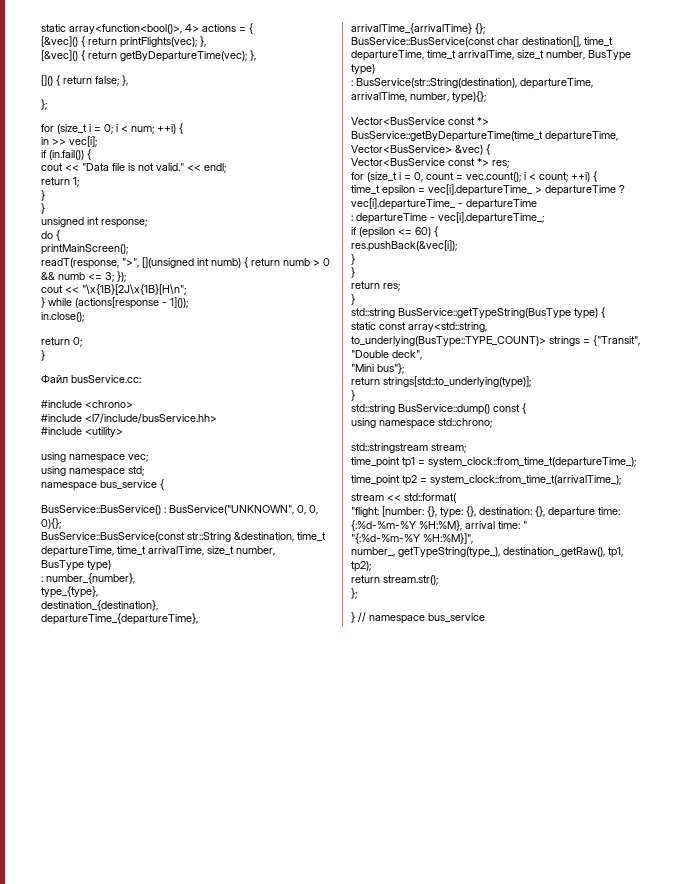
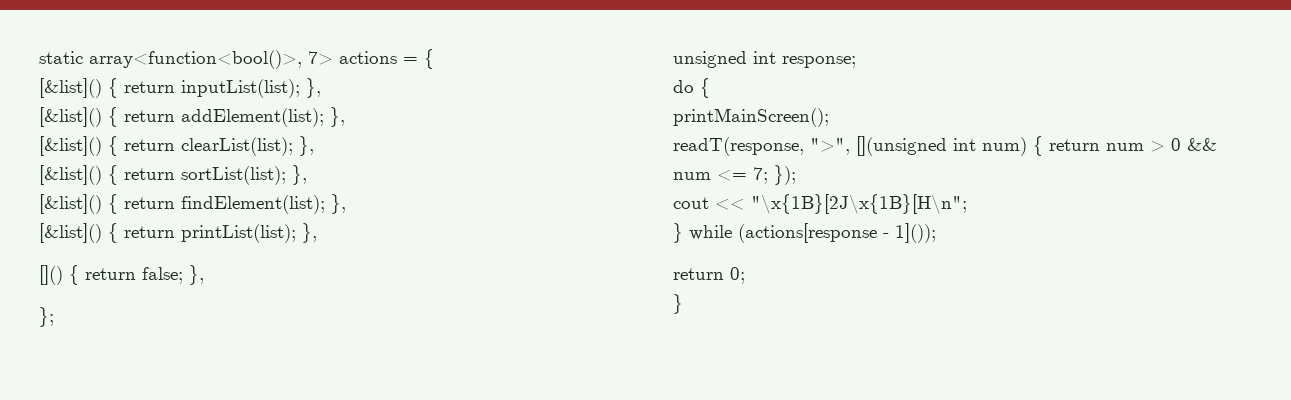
[185,24,199,32] 4> -> [308,51,333,65] 7>
[41,36,206,48] [41,50,247,62] [&vec]() { return printFlights(vec); }, // [&vec]() { return getByDepartureTime(vec); -> [39,78,321,98] [39,107,345,127] [39,136,314,156] [39,165,307,185] [39,194,346,214] [39,223,296,243] [&list]() { return inputList(list); }, // [&list]() { return addElement(list); }, // [&list]() { return clearList(list); }, // [&list]() { return sortList(list); }, // [&list]() { return findElement(list); }, // [&list]() { return printList(list);
[41,123,183,134] [41,136,97,147] [41,149,91,160] [41,163,226,173] [41,177,79,187] [41,190,45,201] [41,203,45,214] // for (size_t i = 0; i < num; ++i) { // in >> vec[i]; // if (in.fail()) { // cout << "Data file is not valid." << endl; // return 1; // } // } -> (54, 317) none
[211,257,310,268] numb) { return numb -> [982,136,1144,156] num) { return num
[58,272,114,282] numb <= 3; -> [673,167,768,184] num <= 7;
[41,312,84,322] // in.close(); -> (936, 233) none
[41,375,141,383] [41,400,133,408] [41,413,217,423] [41,427,123,437] [41,452,148,463] [41,466,144,477] [41,479,164,491] [41,505,318,515] [41,518,61,529] [41,532,326,542] [41,546,275,557] [41,560,111,571] [41,573,135,584] [41,586,98,598] [41,600,158,611] [41,613,198,625] [351,23,485,34] [351,36,613,47] [351,50,631,61] [351,64,375,75] [351,78,593,89] [351,91,486,103] [351,117,489,125] [351,131,618,142] [351,144,490,155] [351,158,509,168] [351,171,597,182] [351,184,625,196] [351,198,537,210] [351,212,544,224] [351,226,438,238] [351,240,457,252] [351,254,355,265] [351,267,355,278] [351,281,400,291] [351,294,355,305] [351,307,605,319] [351,322,487,332] [351,335,640,347] [351,350,422,360] [351,363,404,374] [351,376,531,388] [351,390,355,401] [351,403,526,415] [351,418,492,429] [351,443,466,453] [351,457,636,468] [351,475,621,486] [351,493,456,503] [351,506,620,518] [351,520,527,531] [351,533,473,544] [351,547,623,558] [351,561,371,572] [351,575,438,585] [351,588,357,599] [351,612,485,624] // Файл busService.cc: // #include <chrono> // #include <l7/include/busService.hh> // #include <utility> // using namespace vec; // using namespace std; // namespace bus_service { // BusService::BusService() : BusService("UNKNOWN", 0, 0, 0){}; // BusService::BusService(const str::String &destination, time_t departureTime, time_t arrivalTime, size_t number, // BusType type) // : number_{number}, // type_{type}, // destination_{destination}, // departureTime_{departureTime}, // arrivalTime_{arrivalTime} {}; // BusService::BusService(const char destination[], time_t departureTime, time_t arrivalTime, size_t number, BusType type) // : BusService(str::String(destination), departureTime, arrivalTime, number, type){}; // Vector<BusService const *> BusService::getByDepartureTime(time_t departureTime, Vector<BusService> &vec) { // Vector<BusService const *> res; // for (size_t i = 0, count = vec.count(); i < count; ++i) { // time_t epsilon = vec[i].departureTime_ > departureTime ? vec[i].departureTime_ - departureTime // : departureTime - vec[i].departureTime_; // if (epsilon <= 60) { // res.pushBack(&vec[i]); // } // } // return res; // } // std::string BusService::getTypeString(BusType type) { // static const array<std::string, to_underlying(BusType::TYPE_COUNT)> strings = {"Transit", "Double deck", // "Mini bus"}; // return strings[std::to_underlying(type)]; // } // std::string BusService::dump() const { // using namespace std::chrono; // std::stringstream stream; // time_point tp1 = system_clock::from_time_t(departureTime_); // time_point tp2 = system_clock::from_time_t(arrivalTime_); // stream << std::format( // "flight: [number: {}, type: {}, destination: {}, departure time: {:%d-%m-%Y %H:%M}, arrival time: " // "{:%d-%m-%Y %H:%M}]", // number_, getTypeString(type_), destination_.getRaw(), tp1, tp2); // return stream.str(); // }; // } // namespace bus_service -> (683, 304) none

